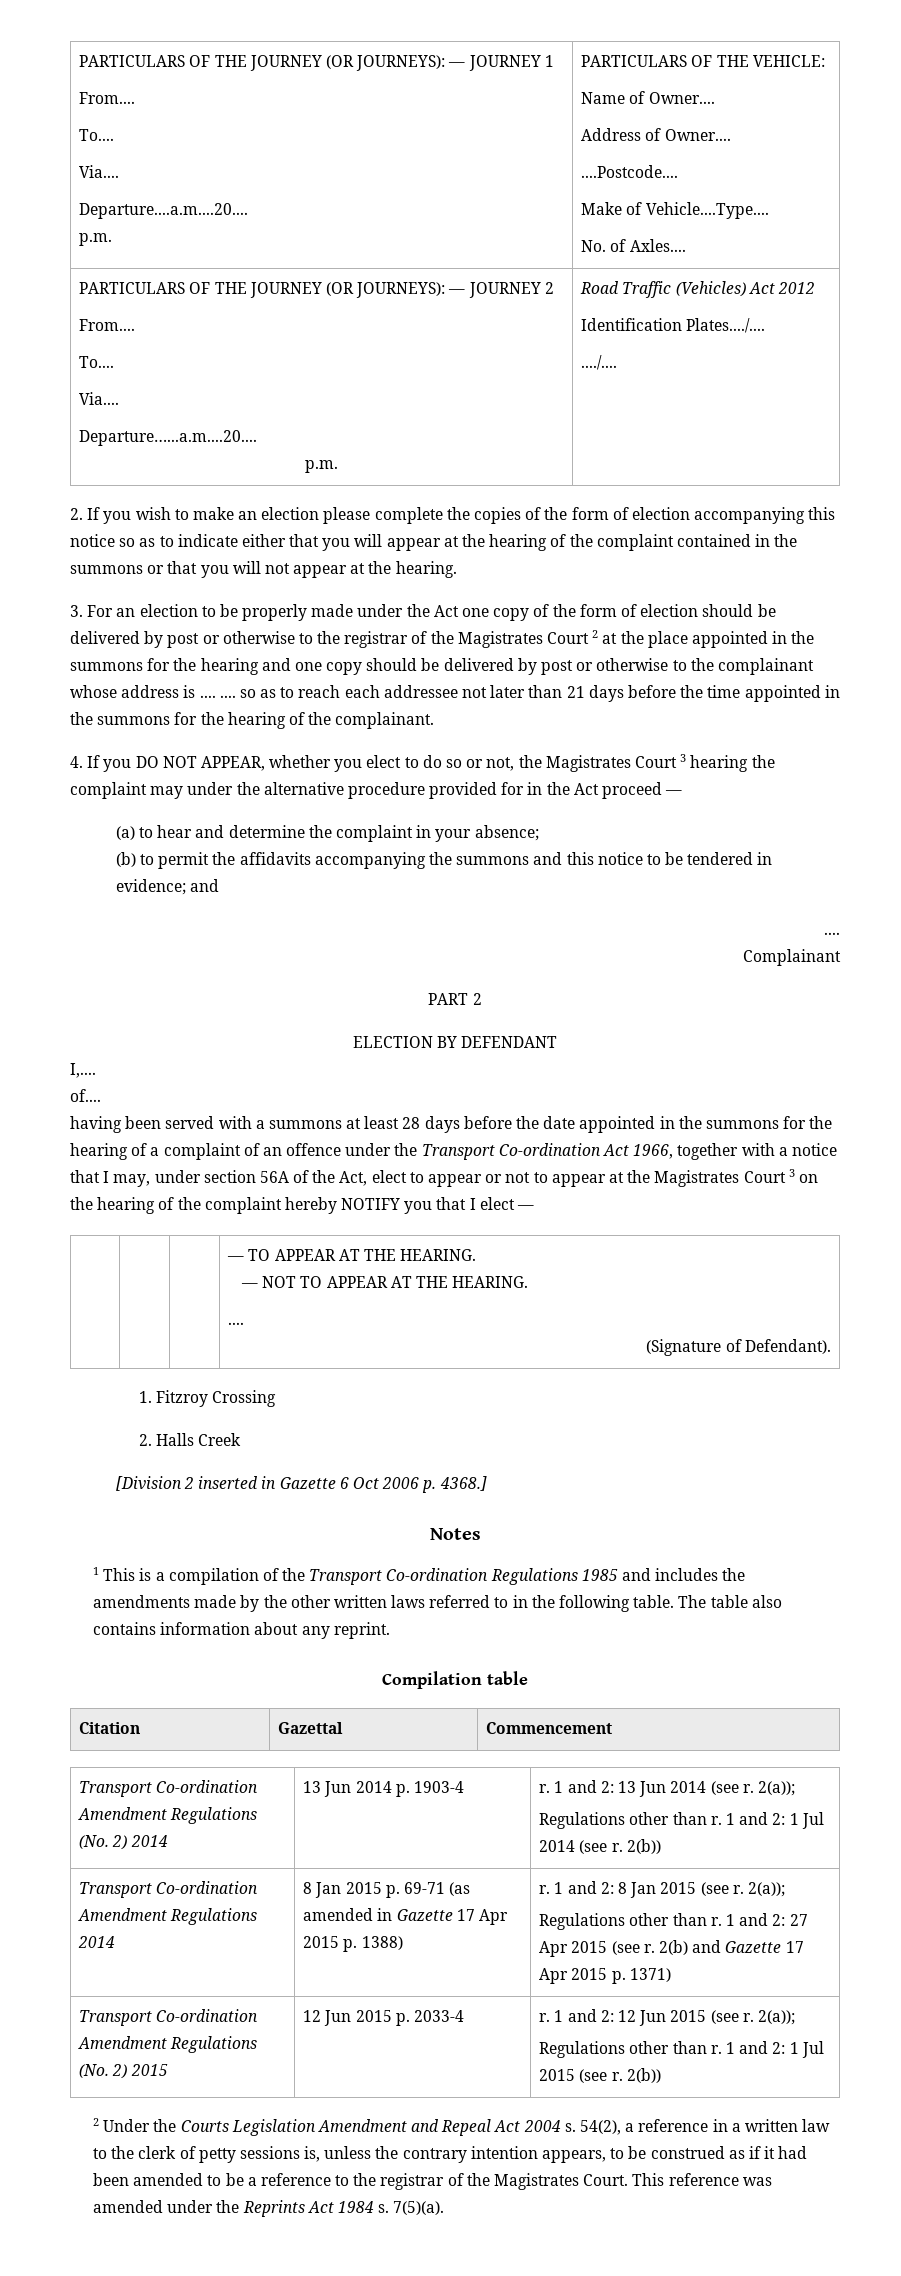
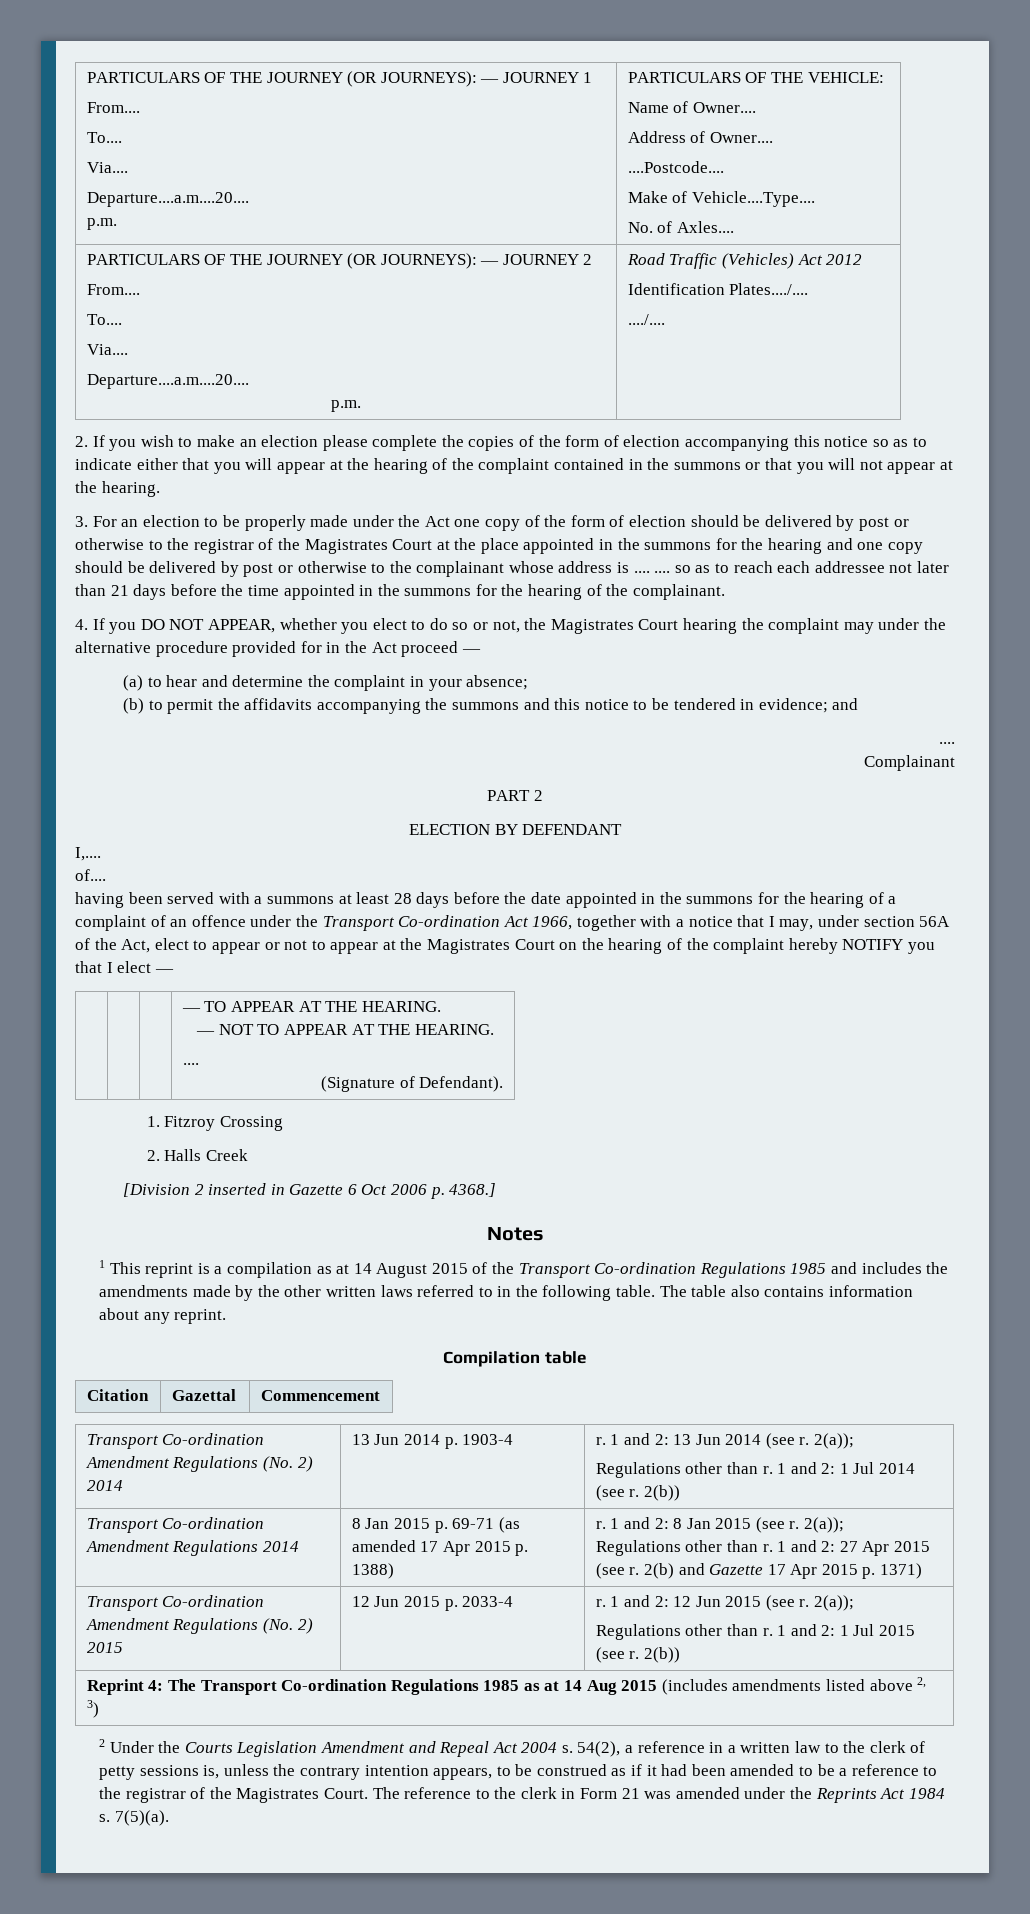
[79,430,258,446] Departure…...a.m....20.... -> [86,374,249,389] Departure....a.m....20....
[592,630,599,638] 2 -> (433, 544) none
[680,754,687,762] 3 -> (679, 624) none
[788,1169,795,1177] 3 -> (555, 944) none
(136, 1574) none -> [145,1263,194,1278] reprint
(259, 1576) none -> [316,1263,468,1278] as at 14 August 2015
[377,1908,453,1921] in Gazette -> (416, 1546) none
(661, 2075) none -> [86,1677,927,1695] [86,1700,99,1718] // Reprint 4: The Transport Co-ordination Regulations 1985 as at 14 Aug 2015 (includes amendments listed above 2, 3)
[632,2173,739,2186] This reference -> [372,1787,640,1799] The reference to the clerk in Form 21

